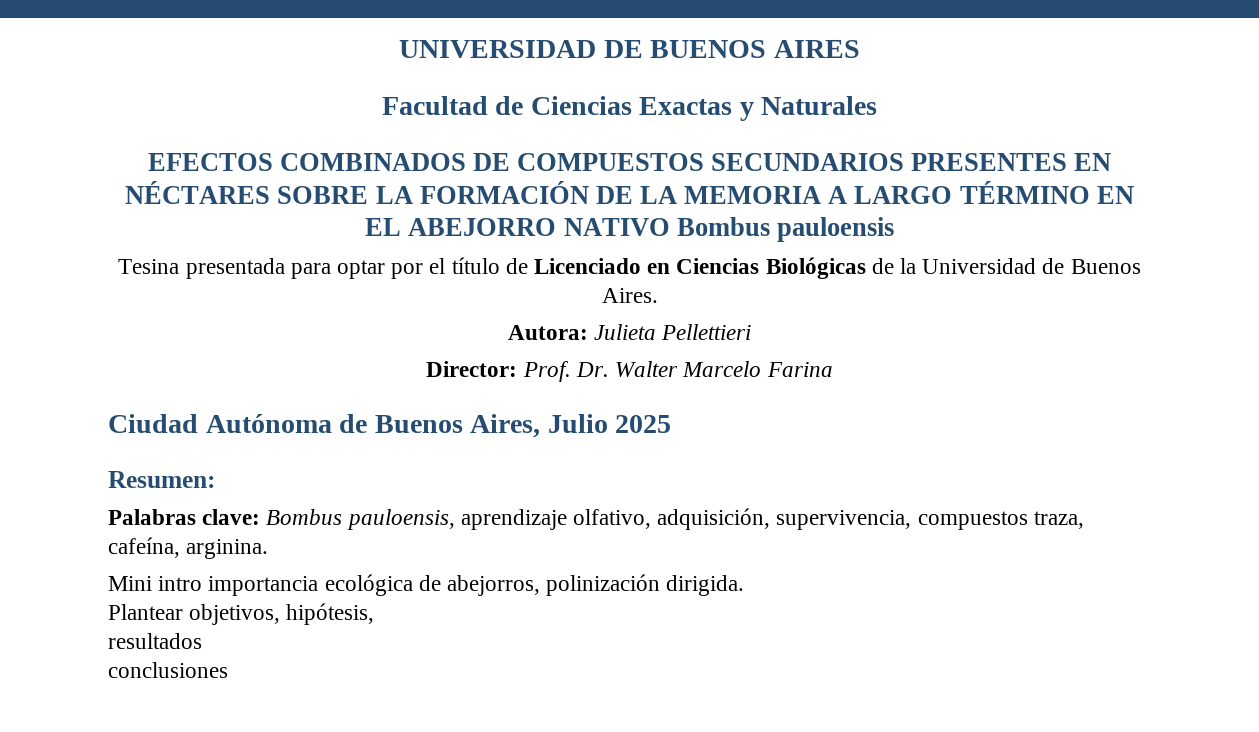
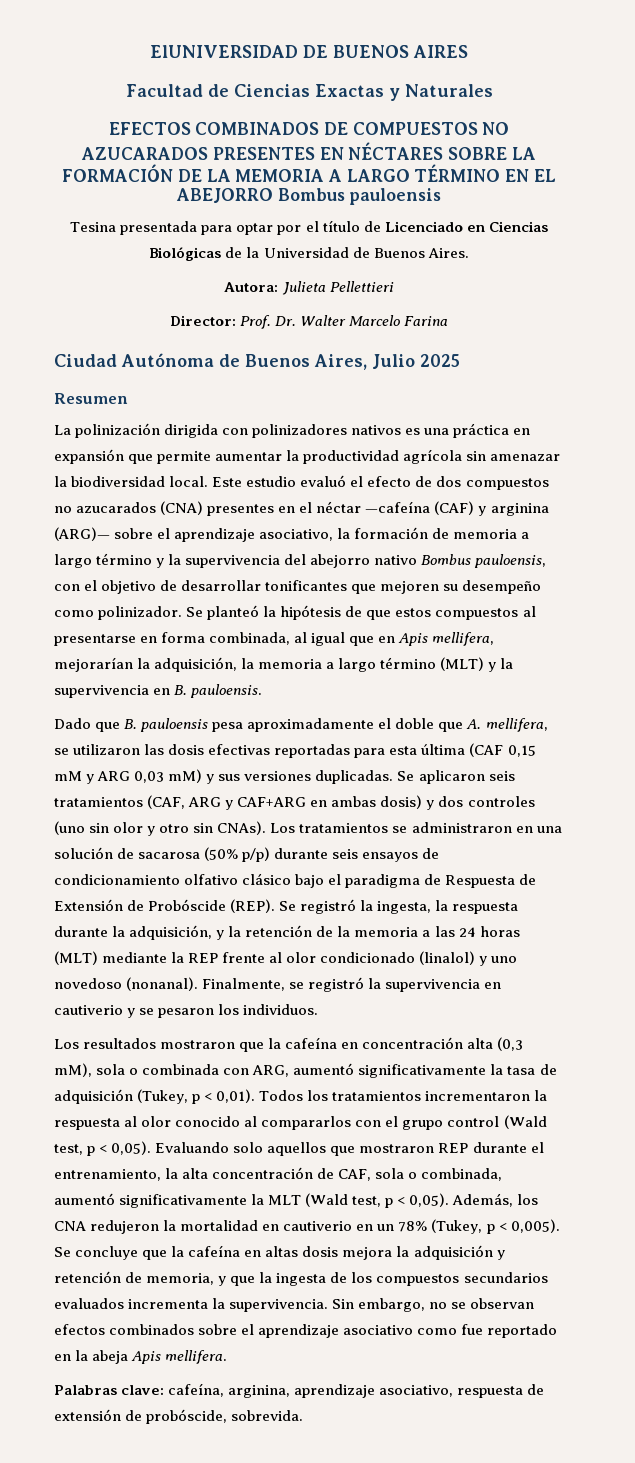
[399,40,597,58] UNIVERSIDAD -> [150,45,298,58] ElUNIVERSIDAD
[711,153,905,171] SECUNDARIOS -> [482,122,510,135] [81,147,209,160] NO AZUCARADOS
[563,218,670,236] NATIVO -> (273, 195) none
[108,471,215,488] [108,508,1084,530] [108,537,269,559] [108,574,745,596] [108,603,375,625] [108,633,202,649] [108,662,228,678] Resumen: // Palabras clave: Bombus pauloensis, aprendizaje olfativo, adquisición, supervivencia, compuestos traza, cafeína, arginina. // Mini intro importancia ecológica de abejorros, polinización dirigida. // Plantear objetivos, hipótesis, // resultados // conclusiones -> [54,393,128,404] [54,423,531,438] [54,449,561,464] [54,475,549,490] [54,501,549,516] [54,527,530,542] [54,553,547,568] [54,580,542,594] [54,605,536,620] [54,632,495,646] [54,657,514,672] [54,684,263,698] [54,718,548,732] [54,743,536,758] [54,769,515,784] [54,795,535,810] [54,821,562,836] [54,847,440,862] [54,873,537,888] [54,899,519,914] [54,925,520,940] [54,951,518,966] [54,977,502,992] [54,1004,319,1018] [54,1037,524,1052] [54,1063,557,1078] [54,1089,548,1104] [54,1115,547,1130] [54,1141,544,1156] [54,1167,503,1181] [54,1193,539,1208] [54,1219,560,1234] [54,1245,505,1260] [54,1271,548,1286] [54,1298,535,1312] [54,1324,558,1338] [54,1350,228,1364] [54,1383,545,1398] [54,1409,304,1424] Resumen // La polinización dirigida con polinizadores nativos es una práctica en expansión que permite aumentar la productividad agrícola sin amenazar la biodiversidad local. Este estudio evaluó el efecto de dos compuestos no azucarados (CNA) presentes en el néctar —cafeína (CAF) y arginina (ARG)— sobre el aprendizaje asociativo, la formación de memoria a largo término y la supervivencia del abejorro nativo Bombus pauloensis, con el objetivo de desarrollar tonificantes que mejoren su desempeño como polinizador. Se planteó la hipótesis de que estos compuestos al presentarse en forma combinada, al igual que en Apis mellifera, mejorarían la adquisición, la memoria a largo término (MLT) y la supervivencia en B. pauloensis. // Dado que B. pauloensis pesa aproximadamente el doble que A. mellifera, se utilizaron las dosis efectivas reportadas para esta última (CAF 0,15 mM y ARG 0,03 mM) y sus versiones duplicadas. Se aplicaron seis tratamientos (CAF, ARG y CAF+ARG en ambas dosis) y dos controles (uno sin olor y otro sin CNAs). Los tratamientos se administraron en una solución de sacarosa (50% p/p) durante seis ensayos de condicionamiento olfativo clásico bajo el paradigma de Respuesta de Extensión de Probóscide (REP). Se registró la ingesta, la respuesta durante la adquisición, y la retención de la memoria a las 24 horas (MLT) mediante la REP frente al olor condicionado (linalol) y uno novedoso (nonanal). Finalmente, se registró la supervivencia en cautiverio y se pesaron los individuos. // Los resultados mostraron que la cafeína en concentración alta (0,3 mM), sola o combinada con ARG, aumentó significativamente la tasa de adquisición (Tukey, p < 0,01). Todos los tratamientos incrementaron la respuesta al olor conocido al compararlos con el grupo control (Wald test, p < 0,05). Evaluando solo aquellos que mostraron REP durante el entrenamiento, la alta concentración de CAF, sola o combinada, aumentó significativamente la MLT (Wald test, p < 0,05). Además, los CNA redujeron la mortalidad en cautiverio en un 78% (Tukey, p < 0,005). Se concluye que la cafeína en altas dosis mejora la adquisición y retención de memoria, y que la ingesta de los compuestos secundarios evaluados incrementa la supervivencia. Sin embargo, no se observan efectos combinados sobre el aprendizaje asociativo como fue reportado en la abeja Apis mellifera. // Palabras clave: cafeína, arginina, aprendizaje asociativo, respuesta de extensión de probóscide, sobrevida.

